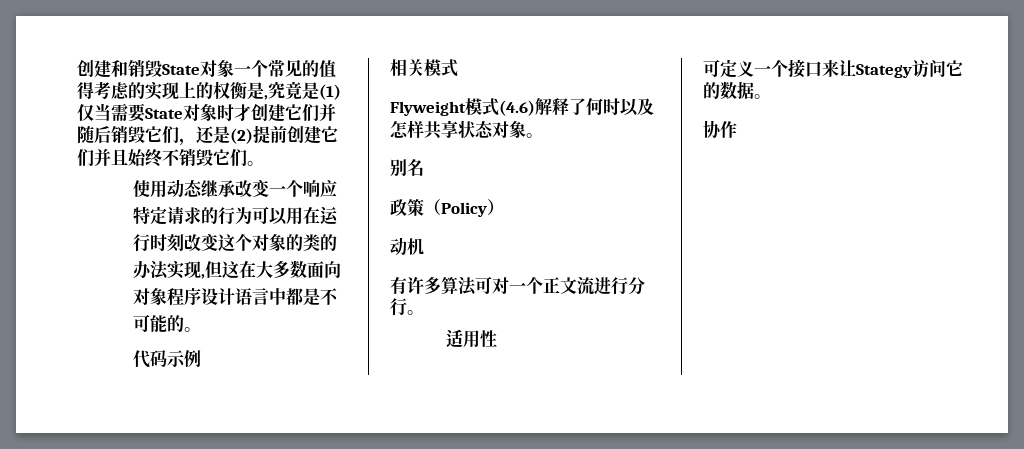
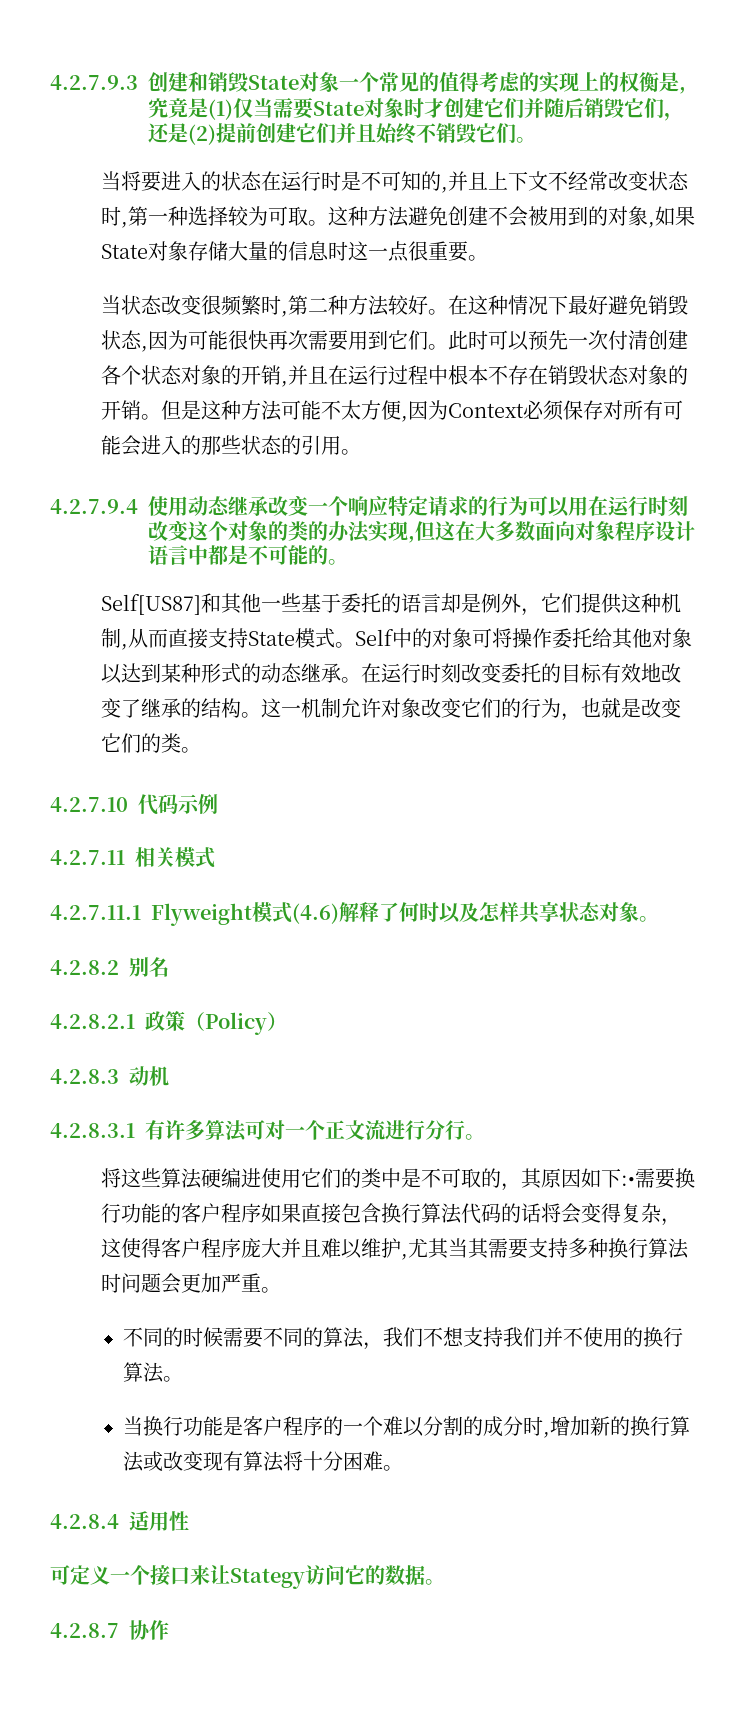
(77, 68) none -> [50,75,138,90] 4.2.7.9.3
(264, 163) none -> [101,171,690,193] [101,206,696,228] [101,241,489,262] [101,295,689,317] [101,330,689,352] [101,365,689,387] [101,400,684,422] [101,435,362,456] [50,499,138,514] 当将要进入的状态在运行时是不可知的,并且上下文不经常改变状态时,第一种选择较为可取。这种方法避免创建不会被用到的对象,如果State对象存储大量的信息时这一点很重要。 // 当状态改变很频繁时,第二种方法较好。在这种情况下最好避免销毁状态,因为可能很快再次需要用到它们。此时可以预先一次付清创建各个状态对象的开销,并且在运行过程中根本不存在销毁状态对象的开销。但是这种方法可能不太方便,因为Context必须保存对所有可能会进入的那些状态的引用。 // 4.2.7.9.4
(201, 329) none -> [101,593,682,616] [101,628,693,650] [101,663,682,684] [101,698,682,721] [101,733,202,753] [50,797,128,812] Self[US87]和其他一些基于委托的语言却是例外，它们提供这种机制,从而直接支持State模式。Self中的对象可将操作委托给其他对象以达到某种形式的动态继承。在运行时刻改变委托的目标有效地改变了继承的结构。这一机制允许对象改变它们的行为，也就是改变它们的类。 // 4.2.7.10
(201, 358) none -> [50,850,125,865] 4.2.7.11
(458, 68) none -> [50,905,141,920] 4.2.7.11.1
(543, 135) none -> [50,960,119,975] 4.2.8.2
(424, 167) none -> [50,1014,135,1029] 4.2.8.2.1
(504, 207) none -> [50,1069,119,1084] 4.2.8.3
(424, 246) none -> [50,1123,135,1138] 4.2.8.3.1
(424, 312) none -> [101,1168,696,1191] [101,1203,682,1226] [101,1238,690,1260] [101,1273,282,1294] [123,1327,684,1350] [123,1362,184,1383] [123,1416,691,1438] [123,1451,404,1472] [50,1514,119,1529] 将这些算法硬编进使用它们的类中是不可取的，其原因如下:•需要换行功能的客户程序如果直接包含换行算法代码的话将会变得复杂，这使得客户程序庞大并且难以维护,尤其当其需要支持多种换行算法时问题会更加严重。 // 不同的时候需要不同的算法，我们不想支持我们并不使用的换行算法。 // 当换行功能是客户程序的一个难以分割的成分时,增加新的换行算法或改变现有算法将十分困难。 // 4.2.8.4
(771, 96) none -> [50,1623,119,1638] 4.2.8.7

